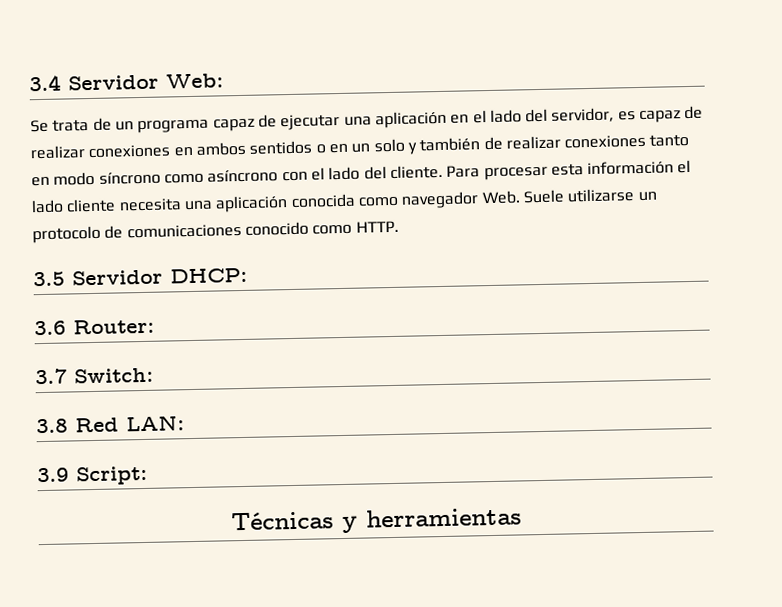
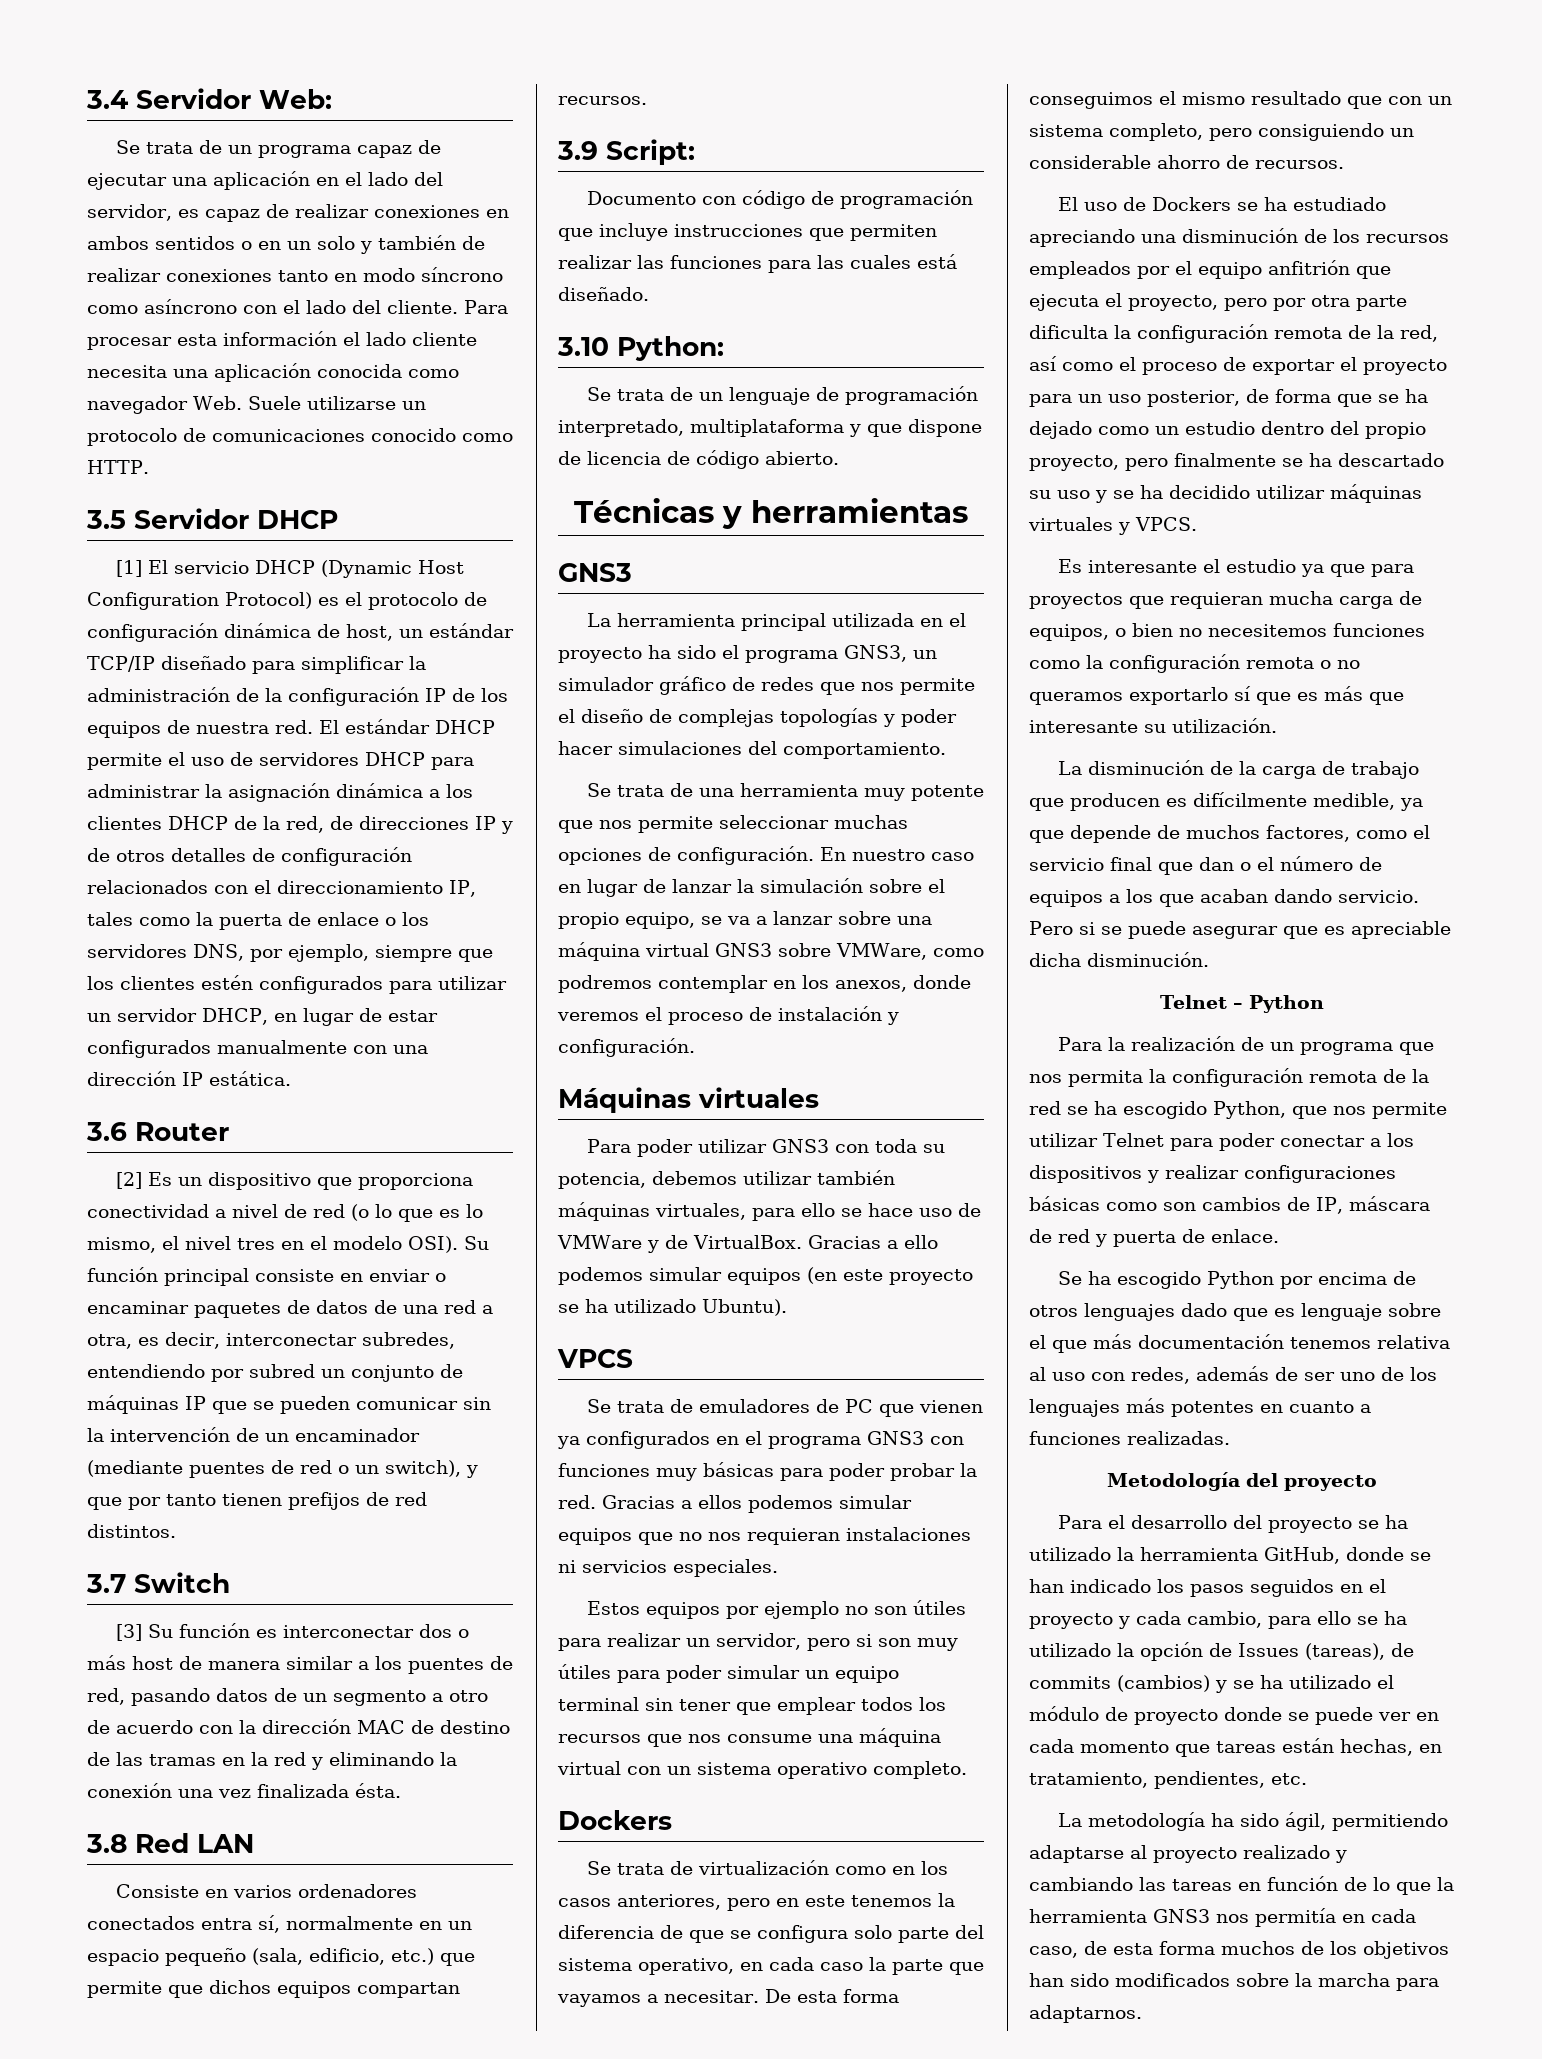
[170,267,248,284] [34,318,155,336] [35,367,154,385] [36,415,185,434] [37,465,148,486] [230,507,522,534] DHCP: // 3.6 Router: // 3.7 Switch: // 3.8 Red LAN: // 3.9 Script: // Técnicas y herramientas -> [257,510,338,529] [115,560,464,578] [87,592,487,610] [87,623,514,642] [87,656,426,674] [87,687,508,706] [87,719,495,738] [87,752,474,770] [87,783,473,802] [87,816,513,834] [87,847,412,866] [87,880,476,897] [87,912,429,930] [87,944,493,962] [87,975,507,994] [87,1008,438,1026] [87,1040,428,1058] [87,1071,291,1086] [86,1122,229,1141] [115,1172,473,1190] [87,1204,483,1222] [87,1236,489,1253] [87,1267,446,1286] [87,1300,493,1318] [87,1332,455,1349] [87,1364,463,1382] [87,1395,491,1414] [87,1427,420,1442] [87,1460,478,1478] [87,1492,427,1510] [87,1524,176,1538] [86,1572,230,1593] [115,1623,469,1641] [87,1655,513,1674] [87,1688,488,1706] [87,1719,510,1734] [87,1752,457,1770] [87,1783,401,1798] [86,1833,254,1853] [115,1884,417,1898] [87,1915,472,1933] [87,1948,475,1966] [87,1980,460,1998] [558,96,647,105] [557,139,695,165] [586,190,973,209] [558,223,937,241] [558,254,957,273] [558,287,649,301] [557,336,724,361] [586,386,978,405] [558,419,982,437] [558,450,839,469] [574,498,968,529] [558,563,632,582] [586,613,966,631] [558,645,937,663] [558,676,975,695] [558,708,957,727] [558,741,946,759] [586,783,984,801] [558,815,908,833] [558,846,974,865] [558,878,945,897] [558,911,932,929] [558,942,984,961] [558,975,971,993] [557,1006,899,1025] [558,1038,695,1057] [558,1087,819,1113] [586,1139,945,1157] [558,1170,895,1189] [558,1202,981,1221] [557,1235,938,1253] [558,1267,973,1285] [558,1299,787,1316] [557,1349,633,1368] [586,1399,983,1417] [557,1431,964,1449] [558,1462,977,1481] [558,1495,912,1513] [558,1527,971,1545] [558,1559,778,1577] [586,1600,966,1619] [558,1633,958,1651] [558,1664,899,1683] [558,1697,946,1715] [558,1728,941,1747] [557,1761,967,1779] [558,1810,672,1830] [586,1860,948,1875] [558,1893,955,1911] [558,1925,984,1943] [558,1957,984,1975] [557,1989,899,2007] [1029,91,1452,109] [1029,123,1414,141] [1029,155,1344,169] [1057,197,1386,211] [1029,228,1449,247] [1029,260,1391,279] [1029,293,1407,311] [1029,324,1438,343] [1029,356,1447,375] [1029,389,1428,407] [1029,421,1426,439] [1029,453,1444,471] [1029,484,1422,503] [1028,517,1197,535] [1057,559,1414,577] [1029,591,1422,609] [1029,623,1425,641] [1029,654,1360,673] [1029,686,1404,705] [1029,718,1277,733] [1057,760,1419,779] [1029,792,1423,811] [1029,825,1430,843] [1029,856,1382,875] [1029,889,1419,907] [1029,921,1451,939] [1029,952,1209,967] [1159,995,1325,1013] [1057,1036,1434,1055] [1029,1068,1429,1087] [1029,1101,1447,1119] [1029,1133,1414,1151] [1029,1165,1396,1183] [1029,1196,1430,1214] [1029,1229,1279,1247] [1057,1271,1416,1289] [1029,1303,1441,1321] [1029,1334,1450,1353] [1029,1366,1437,1384] [1029,1398,1371,1417] [1029,1431,1230,1445] [1107,1472,1377,1491] [1057,1515,1408,1533] [1029,1547,1431,1564] [1029,1579,1386,1597] [1029,1611,1407,1629] [1029,1642,1414,1661] [1029,1675,1394,1693] [1029,1706,1439,1725] [1029,1738,1442,1757] [1029,1771,1307,1789] [1057,1812,1448,1831] [1029,1845,1347,1863] [1029,1876,1454,1895] [1029,1908,1416,1927] [1029,1941,1449,1959] [1029,1973,1439,1991] [1029,2005,1142,2023] DHCP // [1] El servicio DHCP (Dynamic Host Configuration Protocol) es el protocolo de configuración dinámica de host, un estándar TCP/IP diseñado para simplificar la administración de la configuración IP de los equipos de nuestra red. El estándar DHCP permite el uso de servidores DHCP para administrar la asignación dinámica a los clientes DHCP de la red, de direcciones IP y de otros detalles de configuración relacionados con el direccionamiento IP, tales como la puerta de enlace o los servidores DNS, por ejemplo, siempre que los clientes estén configurados para utilizar un servidor DHCP, en lugar de estar configurados manualmente con una dirección IP estática. // 3.6 Router // [2] Es un dispositivo que proporciona conectividad a nivel de red (o lo que es lo mismo, el nivel tres en el modelo OSI). Su función principal consiste en enviar o encaminar paquetes de datos de una red a otra, es decir, interconectar subredes, entendiendo por subred un conjunto de máquinas IP que se pueden comunicar sin la intervención de un encaminador (mediante puentes de red o un switch), y que por tanto tienen prefijos de red distintos. // 3.7 Switch // [3] Su función es interconectar dos o más host de manera similar a los puentes de red, pasando datos de un segmento a otro de acuerdo con la dirección MAC de destino de las tramas en la red y eliminando la conexión una vez finalizada ésta. // 3.8 Red LAN // Consiste en varios ordenadores conectados entra sí, normalmente en un espacio pequeño (sala, edificio, etc.) que permite que dichos equipos compartan recursos. // 3.9 Script: // Documento con código de programación que incluye instrucciones que permiten realizar las funciones para las cuales está diseñado. // 3.10 Python: // Se trata de un lenguaje de programación interpretado, multiplataforma y que dispone de licencia de código abierto. // Técnicas y herramientas // GNS3 // La herramienta principal utilizada en el proyecto ha sido el programa GNS3, un simulador gráfico de redes que nos permite el diseño de complejas topologías y poder hacer simulaciones del comportamiento. // Se trata de una herramienta muy potente que nos permite seleccionar muchas opciones de configuración. En nuestro caso en lugar de lanzar la simulación sobre el propio equipo, se va a lanzar sobre una máquina virtual GNS3 sobre VMWare, como podremos contemplar en los anexos, donde veremos el proceso de instalación y configuración. // Máquinas virtuales // Para poder utilizar GNS3 con toda su potencia, debemos utilizar también máquinas virtuales, para ello se hace uso de VMWare y de VirtualBox. Gracias a ello podemos simular equipos (en este proyecto se ha utilizado Ubuntu). // VPCS // Se trata de emuladores de PC que vienen ya configurados en el programa GNS3 con funciones muy básicas para poder probar la red. Gracias a ellos podemos simular equipos que no nos requieran instalaciones ni servicios especiales. // Estos equipos por ejemplo no son útiles para realizar un servidor, pero si son muy útiles para poder simular un equipo terminal sin tener que emplear todos los recursos que nos consume una máquina virtual con un sistema operativo completo. // Dockers // Se trata de virtualización como en los casos anteriores, pero en este tenemos la diferencia de que se configura solo parte del sistema operativo, en cada caso la parte que vayamos a necesitar. De esta forma conseguimos el mismo resultado que con un sistema completo, pero consiguiendo un considerable ahorro de recursos. // El uso de Dockers se ha estudiado apreciando una disminución de los recursos empleados por el equipo anfitrión que ejecuta el proyecto, pero por otra parte dificulta la configuración remota de la red, así como el proceso de exportar el proyecto para un uso posterior, de forma que se ha dejado como un estudio dentro del propio proyecto, pero finalmente se ha descartado su uso y se ha decidido utilizar máquinas virtuales y VPCS. // Es interesante el estudio ya que para proyectos que requieran mucha carga de equipos, o bien no necesitemos funciones como la configuración remota o no queramos exportarlo sí que es más que interesante su utilización. // La disminución de la carga de trabajo que producen es difícilmente medible, ya que depende de muchos factores, como el servicio final que dan o el número de equipos a los que acaban dando servicio. Pero si se puede asegurar que es apreciable dicha disminución. // Telnet – Python // Para la realización de un programa que nos permita la configuración remota de la red se ha escogido Python, que nos permite utilizar Telnet para poder conectar a los dispositivos y realizar configuraciones básicas como son cambios de IP, máscara de red y puerta de enlace. // Se ha escogido Python por encima de otros lenguajes dado que es lenguaje sobre el que más documentación tenemos relativa al uso con redes, además de ser uno de los lenguajes más potentes en cuanto a funciones realizadas. // Metodología del proyecto // Para el desarrollo del proyecto se ha utilizado la herramienta GitHub, donde se han indicado los pasos seguidos en el proyecto y cada cambio, para ello se ha utilizado la opción de Issues (tareas), de commits (cambios) y se ha utilizado el módulo de proyecto donde se puede ver en cada momento que tareas están hechas, en tratamiento, pendientes, etc. // La metodología ha sido ágil, permitiendo adaptarse al proyecto realizado y cambiando las tareas en función de lo que la herramienta GNS3 nos permitía en cada caso, de esta forma muchos de los objetivos han sido modificados sobre la marcha para adaptarnos.

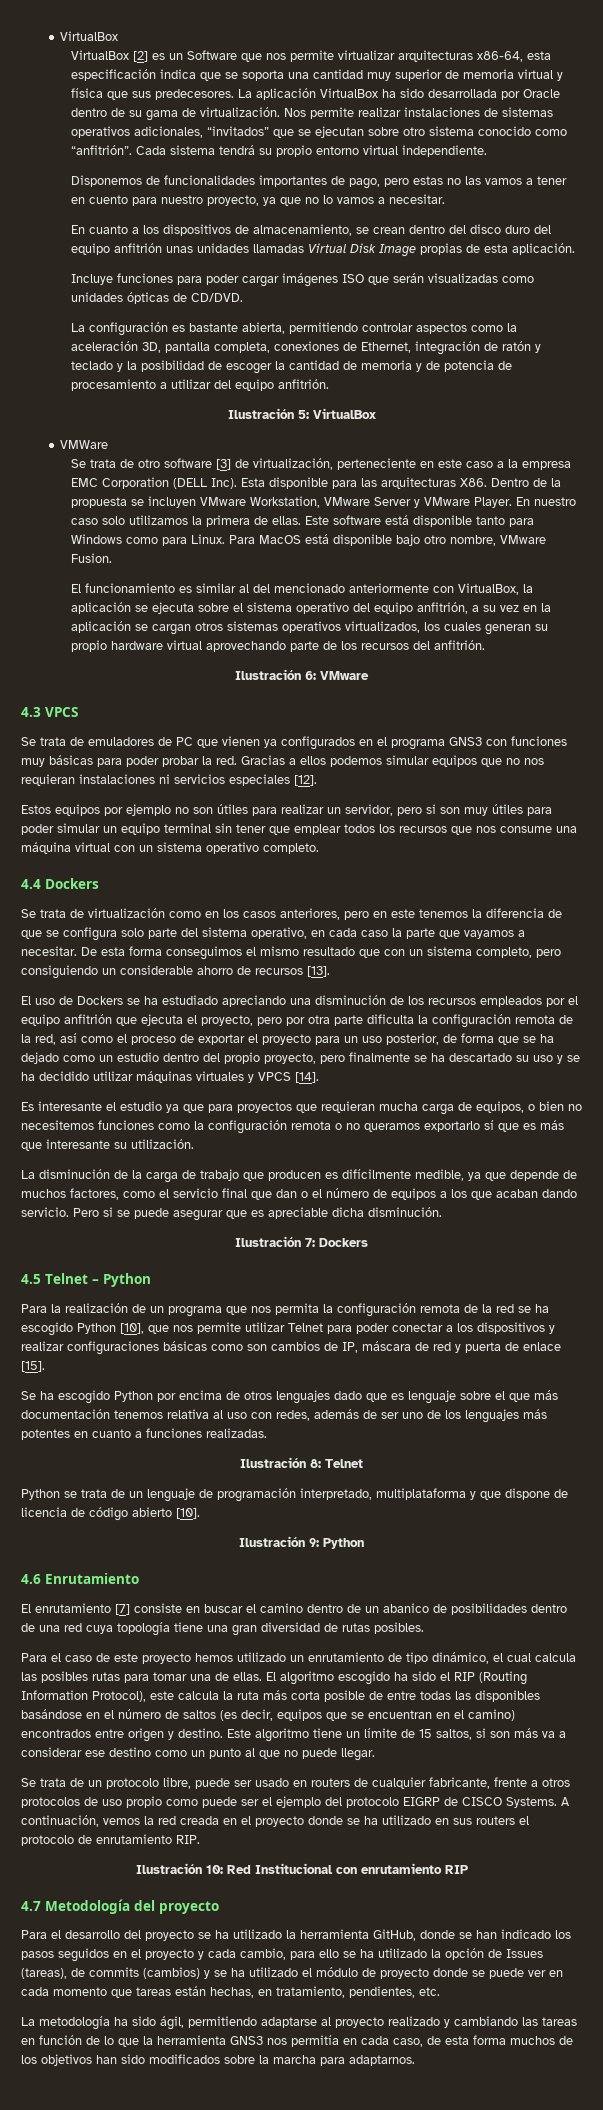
[86,88,332,109] [115,140,441,158] [87,171,443,190] [87,204,509,222] [87,235,485,254] [87,267,503,282] [87,299,508,314] [87,331,477,350] [87,363,459,382] [87,396,426,414] [87,428,513,446] [87,460,149,474] [86,508,338,529] [115,560,464,578] [87,592,487,610] [87,623,514,642] [87,656,426,674] [87,687,508,706] [87,719,495,738] [87,752,474,770] [87,783,473,802] [87,816,513,834] [87,847,412,866] [87,880,476,897] [87,912,429,930] [87,944,493,962] [87,975,507,994] [87,1008,438,1026] [87,1040,428,1058] [87,1071,291,1086] [86,1122,229,1141] [115,1172,473,1190] [87,1204,483,1222] [87,1236,489,1253] [87,1267,446,1286] [87,1300,493,1318] [87,1332,455,1349] [87,1364,463,1382] [87,1395,491,1414] [87,1427,420,1442] [87,1460,478,1478] [87,1492,427,1510] [87,1524,176,1538] [86,1572,230,1593] [115,1623,469,1641] [87,1655,513,1674] [87,1688,488,1706] [87,1719,510,1734] [87,1752,457,1770] [87,1783,401,1798] [86,1833,254,1853] [115,1884,417,1898] [87,1915,472,1933] [87,1948,475,1966] [87,1980,460,1998] [558,96,647,105] [557,139,695,165] [586,190,973,209] [558,223,937,241] [558,254,957,273] [558,287,649,301] [557,336,724,361] [586,386,978,405] [558,419,982,437] [558,450,839,469] [574,498,968,529] [558,563,632,582] [586,613,966,631] [558,645,937,663] [558,676,975,695] [558,708,957,727] [558,741,946,759] [586,783,984,801] [558,815,908,833] [558,846,974,865] [558,878,945,897] [558,911,932,929] [558,942,984,961] [558,975,971,993] [557,1006,899,1025] [558,1038,695,1057] [558,1087,819,1113] [586,1139,945,1157] [558,1170,895,1189] [558,1202,981,1221] [557,1235,938,1253] [558,1267,973,1285] [558,1299,787,1316] 3.4 Servidor Web: // Se trata de un programa capaz de ejecutar una aplicación en el lado del servidor, es capaz de realizar conexiones en ambos sentidos o en un solo y también de realizar conexiones tanto en modo síncrono como asíncrono con el lado del cliente. Para procesar esta información el lado cliente necesita una aplicación conocida como navegador Web. Suele utilizarse un protocolo de comunicaciones conocido como HTTP. // 3.5 Servidor DHCP // [1] El servicio DHCP (Dynamic Host Configuration Protocol) es el protocolo de configuración dinámica de host, un estándar TCP/IP diseñado para simplificar la administración de la configuración IP de los equipos de nuestra red. El estándar DHCP permite el uso de servidores DHCP para administrar la asignación dinámica a los clientes DHCP de la red, de direcciones IP y de otros detalles de configuración relacionados con el direccionamiento IP, tales como la puerta de enlace o los servidores DNS, por ejemplo, siempre que los clientes estén configurados para utilizar un servidor DHCP, en lugar de estar configurados manualmente con una dirección IP estática. // 3.6 Router // [2] Es un dispositivo que proporciona conectividad a nivel de red (o lo que es lo mismo, el nivel tres en el modelo OSI). Su función principal consiste en enviar o encaminar paquetes de datos de una red a otra, es decir, interconectar subredes, entendiendo por subred un conjunto de máquinas IP que se pueden comunicar sin la intervención de un encaminador (mediante puentes de red o un switch), y que por tanto tienen prefijos de red distintos. // 3.7 Switch // [3] Su función es interconectar dos o más host de manera similar a los puentes de red, pasando datos de un segmento a otro de acuerdo con la dirección MAC de destino de las tramas en la red y eliminando la conexión una vez finalizada ésta. // 3.8 Red LAN // Consiste en varios ordenadores conectados entra sí, normalmente en un espacio pequeño (sala, edificio, etc.) que permite que dichos equipos compartan recursos. // 3.9 Script: // Documento con código de programación que incluye instrucciones que permiten realizar las funciones para las cuales está diseñado. // 3.10 Python: // Se trata de un lenguaje de programación interpretado, multiplataforma y que dispone de licencia de código abierto. // Técnicas y herramientas // GNS3 // La herramienta principal utilizada en el proyecto ha sido el programa GNS3, un simulador gráfico de redes que nos permite el diseño de complejas topologías y poder hacer simulaciones del comportamiento. // Se trata de una herramienta muy potente que nos permite seleccionar muchas opciones de configuración. En nuestro caso en lugar de lanzar la simulación sobre el propio equipo, se va a lanzar sobre una máquina virtual GNS3 sobre VMWare, como podremos contemplar en los anexos, donde veremos el proceso de instalación y configuración. // Máquinas virtuales // Para poder utilizar GNS3 con toda su potencia, debemos utilizar también máquinas virtuales, para ello se hace uso de VMWare y de VirtualBox. Gracias a ello podemos simular equipos (en este proyecto se ha utilizado Ubuntu). // -> [60,31,119,41] [70,50,551,62] [70,69,563,81] [70,88,560,100] [70,107,553,121] [70,126,567,138] [70,145,487,157] [70,175,567,189] [70,194,445,206] [70,224,551,236] [70,243,575,257] [70,273,534,287] [70,292,243,304] [70,322,517,336] [70,341,541,355] [70,360,512,374] [70,379,329,391] [227,408,376,419] [60,440,109,449] [70,458,571,470] [70,477,561,489] [70,496,576,508] [70,515,534,527] [70,534,546,546] [70,553,112,563] [70,583,533,595] [70,602,551,614] [70,621,548,635] [70,640,485,652] [235,669,369,680] [21,707,41,717] VirtualBox // VirtualBox [2] es un Software que nos permite virtualizar arquitecturas x86-64, esta especificación indica que se soporta una cantidad muy superior de memoria virtual y física que sus predecesores. La aplicación VirtualBox ha sido desarrollada por Oracle dentro de su gama de virtualización. Nos permite realizar instalaciones de sistemas operativos adicionales, “invitados” que se ejecutan sobre otro sistema conocido como “anfitrión”. Cada sistema tendrá su propio entorno virtual independiente. // Disponemos de funcionalidades importantes de pago, pero estas no las vamos a tener en cuento para nuestro proyecto, ya que no lo vamos a necesitar. // En cuanto a los dispositivos de almacenamiento, se crean dentro del disco duro del equipo anfitrión unas unidades llamadas Virtual Disk Image propias de esta aplicación. // Incluye funciones para poder cargar imágenes ISO que serán visualizadas como unidades ópticas de CD/DVD. // La configuración es bastante abierta, permitiendo controlar aspectos como la aceleración 3D, pantalla completa, conexiones de Ethernet, integración de ratón y teclado y la posibilidad de escoger la cantidad de memoria y de potencia de procesamiento a utilizar del equipo anfitrión. // Ilustración 5: VirtualBox // VMWare // Se trata de otro software [3] de virtualización, perteneciente en este caso a la empresa EMC Corporation (DELL Inc). Esta disponible para las arquitecturas X86. Dentro de la propuesta se incluyen VMware Workstation, VMware Server y VMware Player. En nuestro caso solo utilizamos la primera de ellas. Este software está disponible tanto para Windows como para Linux. Para MacOS está disponible bajo otro nombre, VMware Fusion. // El funcionamiento es similar al del mencionado anteriormente con VirtualBox, la aplicación se ejecuta sobre el sistema operativo del equipo anfitrión, a su vez en la aplicación se cargan otros sistemas operativos virtualizados, los cuales generan su propio hardware virtual aprovechando parte de los recursos del anfitrión. // Ilustración 6: VMware // 4.3
[673,1559,778,1577] especiales. -> [229,774,317,786] especiales [12].
(967, 1770) none -> [21,879,41,889] 4.4
[1255,160,1344,169] recursos. -> [255,966,330,977] recursos [13].
[1135,517,1197,531] VPCS. -> [258,1072,319,1083] VPCS [14].
(1209, 959) none -> [235,1236,368,1247] [21,1274,41,1284] Ilustración 7: Dockers // 4.5
[1213,1101,1286,1119] Python, -> [77,1323,144,1334] Python [10],
[1211,1229,1279,1243] enlace. -> [523,1342,561,1351] [21,1361,45,1372] enlace [15].
(1230, 1438) none -> [240,1457,363,1468] [21,1488,568,1502] [21,1507,200,1521] [239,1536,364,1549] [21,1573,139,1584] [21,1603,567,1615] [21,1622,424,1636] [21,1652,576,1664] [21,1671,527,1685] [21,1690,540,1702] [21,1709,515,1721] [21,1728,566,1742] [21,1747,375,1761] [21,1777,570,1789] [21,1796,570,1808] [21,1815,529,1827] [21,1834,200,1846] [135,1863,468,1874] [21,1901,41,1911] Ilustración 8: Telnet // Python se trata de un lenguaje de programación interpretado, multiplataforma y que dispone de licencia de código abierto [10]. // Ilustración 9: Python // 4.6 Enrutamiento // El enrutamiento [7] consiste en buscar el camino dentro de un abanico de posibilidades dentro de una red cuya topología tiene una gran diversidad de rutas posibles. // Para el caso de este proyecto hemos utilizado un enrutamiento de tipo dinámico, el cual calcula las posibles rutas para tomar una de ellas. El algoritmo escogido ha sido el RIP (Routing Information Protocol), este calcula la ruta más corta posible de entre todas las disponibles basándose en el número de saltos (es decir, equipos que se encuentran en el camino) encontrados entre origen y destino. Este algoritmo tiene un límite de 15 saltos, si son más va a considerar ese destino como un punto al que no puede llegar. // Se trata de un protocolo libre, puede ser usado en routers de cualquier fabricante, frente a otros protocolos de uso propio como puede ser el ejemplo del protocolo EIGRP de CISCO Systems. A continuación, vemos la red creada en el proyecto donde se ha utilizado en sus routers el protocolo de enrutamiento RIP. // Ilustración 10: Red Institucional con enrutamiento RIP // 4.7

